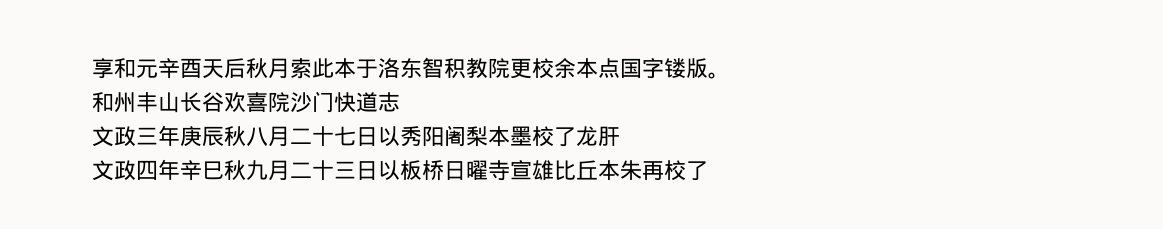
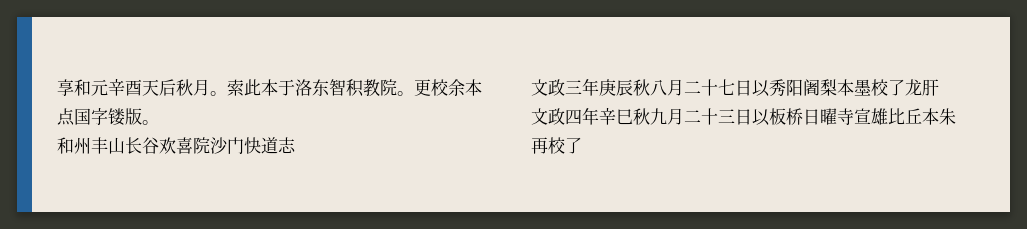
(290, 68) none -> [210,91,227,96] 。
(510, 68) none -> [397,91,414,96] 。

